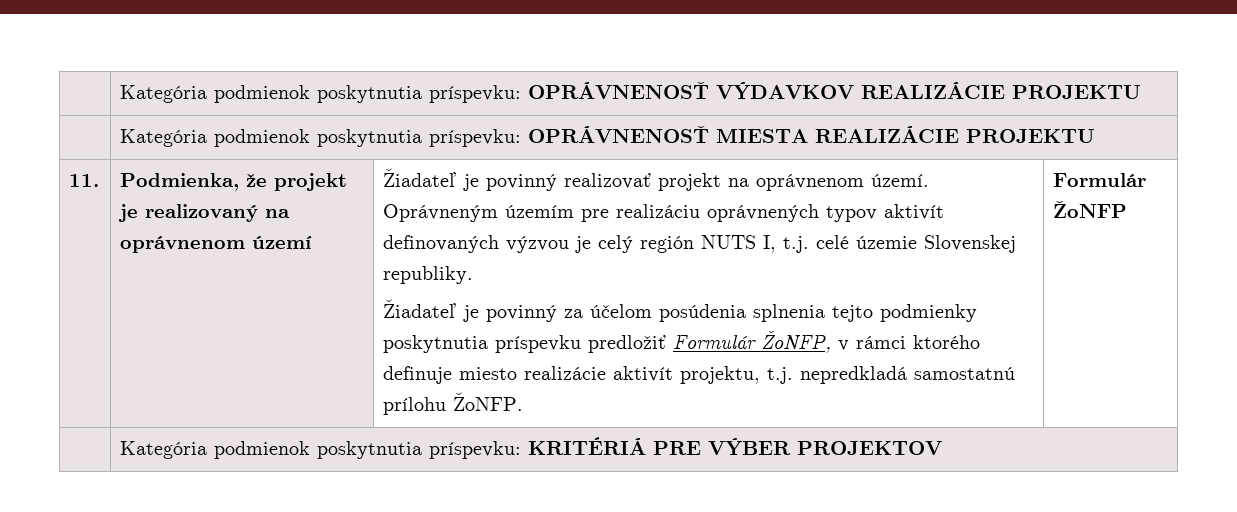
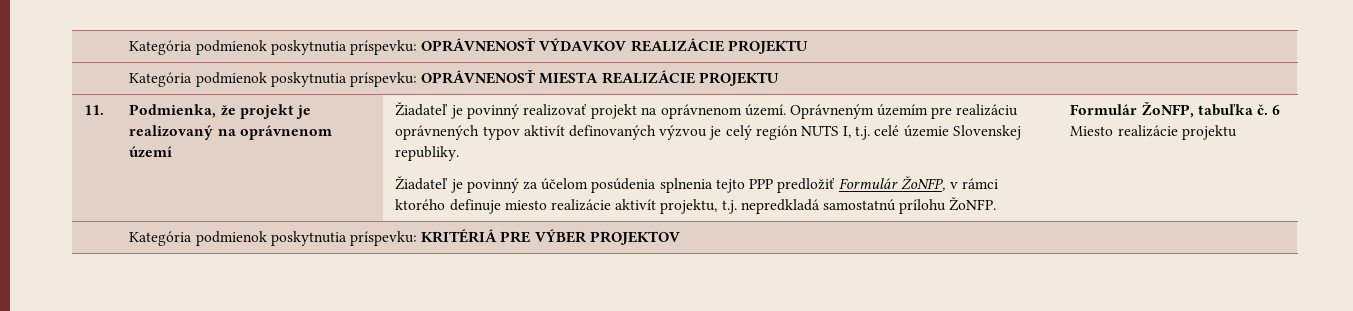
[880,304,978,322] [383,335,582,353] podmienky poskytnutia príspevku -> [748,179,773,189] PPP
[1053,201,1128,218] ŽoNFP -> [1141,101,1281,118] [1070,125,1237,140] ŽoNFP, tabuľka č. 6 Miesto realizácie projektu

